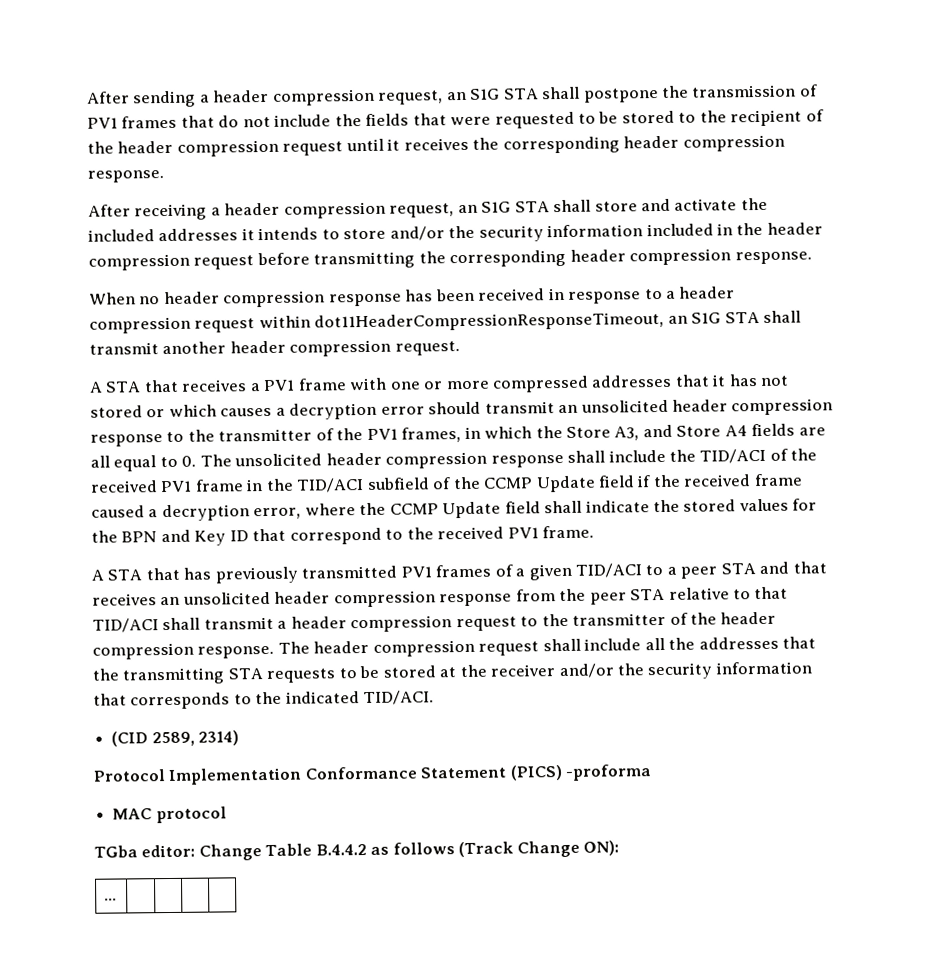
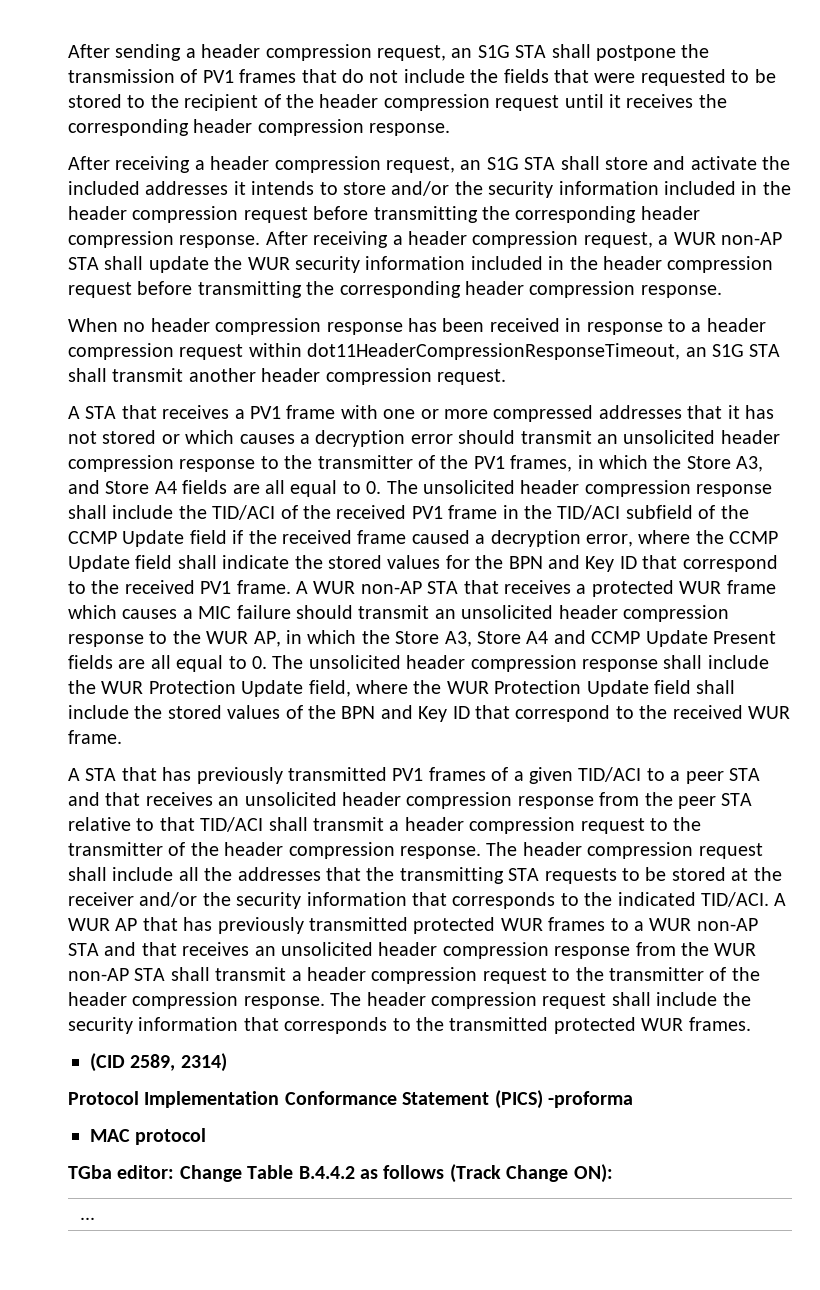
(812, 258) none -> [265,231,782,248] [68,256,774,273] [68,281,722,298] After receiving a header compression request, a WUR non-AP STA shall update the WUR security information included in the header compression request before transmitting the corresponding header compression response.
(595, 532) none -> [296,580,776,597] [68,605,729,622] [68,630,776,647] [68,655,769,672] [68,680,736,697] [68,705,790,722] [68,730,122,744] A WUR non-AP STA that receives a protected WUR frame which causes a MIC failure should transmit an unsolicited header compression response to the WUR AP, in which the Store A3, Store A4 and CCMP Update Present fields are all equal to 0. The unsolicited header compression response shall include the WUR Protection Update field, where the WUR Protection Update field shall include the stored values of the BPN and Key ID that correspond to the received WUR frame.
(435, 698) none -> [774,893,787,906] [68,917,758,934] [68,942,757,959] [68,967,760,984] [68,992,751,1009] [68,1017,751,1034] A WUR AP that has previously transmitted protected WUR frames to a WUR non-AP STA and that receives an unsolicited header compression response from the WUR non-AP STA shall transmit a header compression request to the transmitter of the header compression response. The header compression request shall include the security information that corresponds to the transmitted protected WUR frames.

